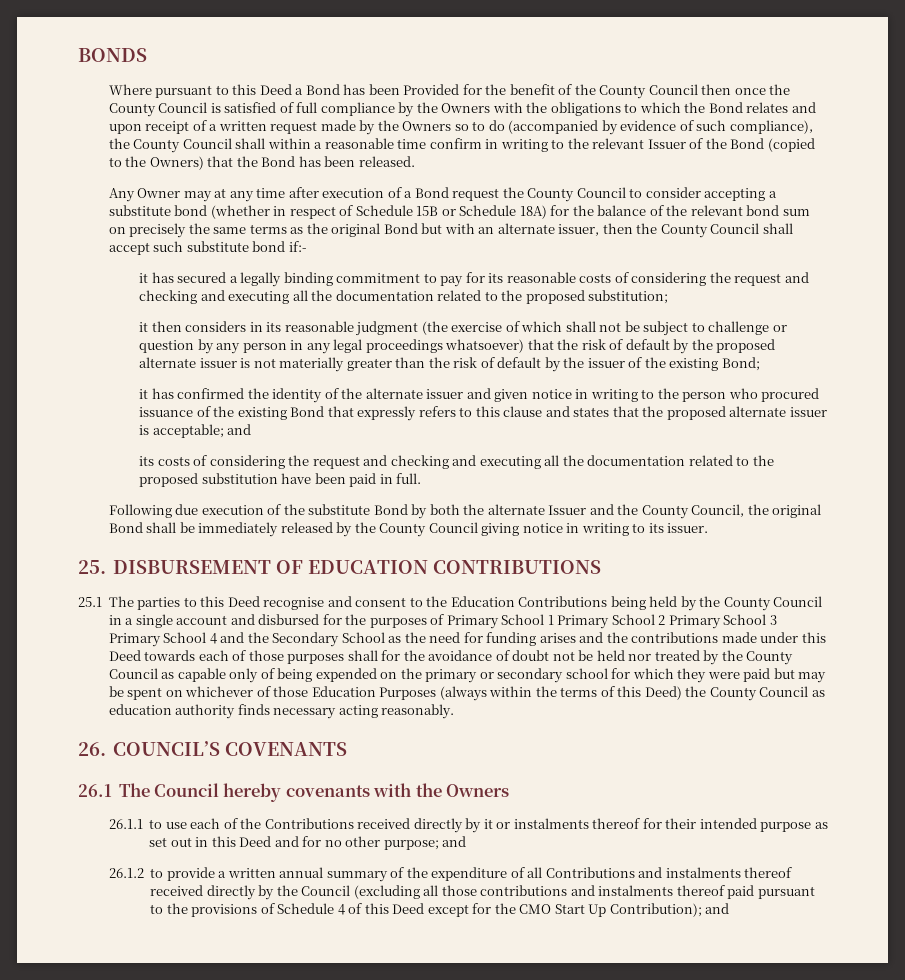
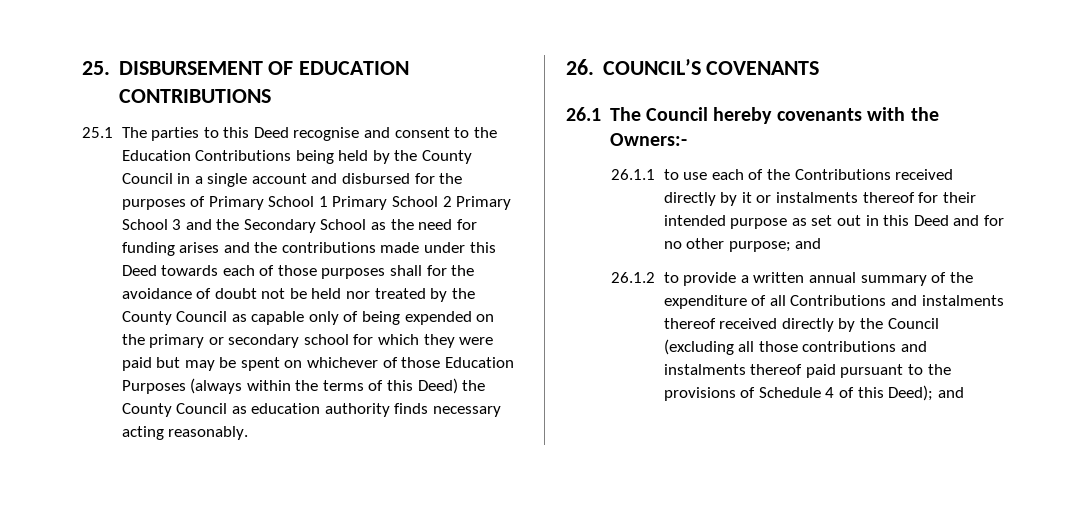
[78,48,147,62] [108,84,791,99] [108,102,816,117] [108,120,813,135] [108,138,815,153] [108,156,415,170] [108,187,777,202] [108,205,810,219] [108,223,793,238] [108,241,307,255] [139,272,809,287] [139,290,669,304] [139,321,787,336] [139,339,776,354] [139,357,760,372] [139,388,820,403] [139,406,827,421] [139,424,252,438] [139,455,774,469] [139,473,422,487] [108,504,822,519] [108,522,709,537] BONDS // Where pursuant to this Deed a Bond has been Provided for the benefit of the County Council then once the County Council is satisfied of full compliance by the Owners with the obligations to which the Bond relates and upon receipt of a written request made by the Owners so to do (accompanied by evidence of such compliance), the County Council shall within a reasonable time confirm in writing to the relevant Issuer of the Bond (copied to the Owners) that the Bond has been released. // Any Owner may at any time after execution of a Bond request the County Council to consider accepting a substitute bond (whether in respect of Schedule 15B or Schedule 18A) for the balance of the relevant bond sum on precisely the same terms as the original Bond but with an alternate issuer, then the County Council shall accept such substitute bond if:- // it has secured a legally binding commitment to pay for its reasonable costs of considering the request and checking and executing all the documentation related to the proposed substitution; // it then considers in its reasonable judgment (the exercise of which shall not be subject to challenge or question by any person in any legal proceedings whatsoever) that the risk of default by the proposed alternate issuer is not materially greater than the risk of default by the issuer of the existing Bond; // it has confirmed the identity of the alternate issuer and given notice in writing to the person who procured issuance of the existing Bond that expressly refers to this clause and states that the proposed alternate issuer is acceptable; and // its costs of considering the request and checking and executing all the documentation related to the proposed substitution have been paid in full. // Following due execution of the substitute Bond by both the alternate Issuer and the County Council, the original Bond shall be immediately released by the County Council giving notice in writing to its issuer. // -> (82, 68) none
[108,632,217,647] Primary School 4 -> (182, 224) none
[446,784,510,797] Owners -> [609,133,687,146] Owners:-
[392,903,702,917] Deed except for the CMO Start Up Contribution); -> [888,385,934,401] Deed);

